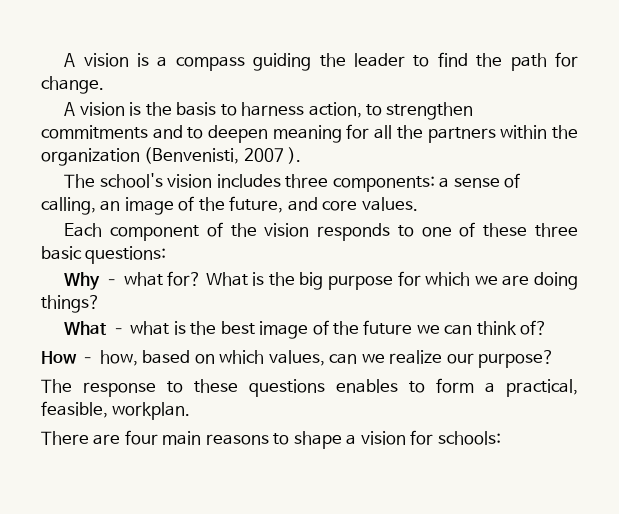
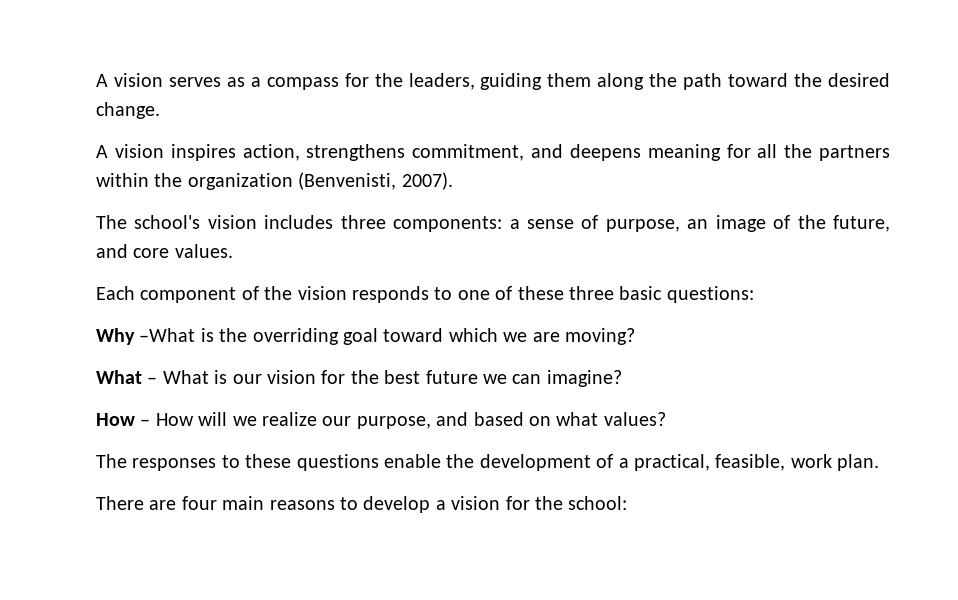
[64,52,578,71] [41,76,104,94] [64,102,474,120] [41,125,269,143] A vision is a compass guiding the leader to find the path for change. // A vision is the basis to harness action, to strengthen commitments and to deepen -> [96,73,890,90] [96,102,160,119] [96,144,641,161] A vision serves as a compass for the leaders, guiding them along the path toward the desired change. // A vision inspires action, strengthens commitment, and deepens
[243,147,302,164] 2007 ). -> [401,172,453,190] 2007).
[41,197,96,215] calling, -> [605,219,680,232] purpose,
[103,271,421,290] – what for? What is the big purpose for -> [139,328,444,345] –What is the overriding goal toward
[534,272,578,290] [41,295,100,313] doing things? -> [564,328,635,345] moving?
[130,320,359,339] what is the best image of the -> [162,370,421,384] What is our vision for the best
[476,320,548,335] think of? -> [546,370,622,387] imagine?
[99,350,554,368] [41,379,156,397] how, based on which values, can we realize our purpose? // The response -> [155,412,666,429] [96,454,217,471] How will we realize our purpose, and based on what values? // The responses
[336,378,474,393] enables to form -> [384,454,614,471] enable the development of
[112,402,191,420] workplan. -> [790,454,880,471] work plan.
[293,431,342,449] shape -> [363,496,431,513] develop
[437,431,501,445] schools: -> [534,496,628,510] the school:

